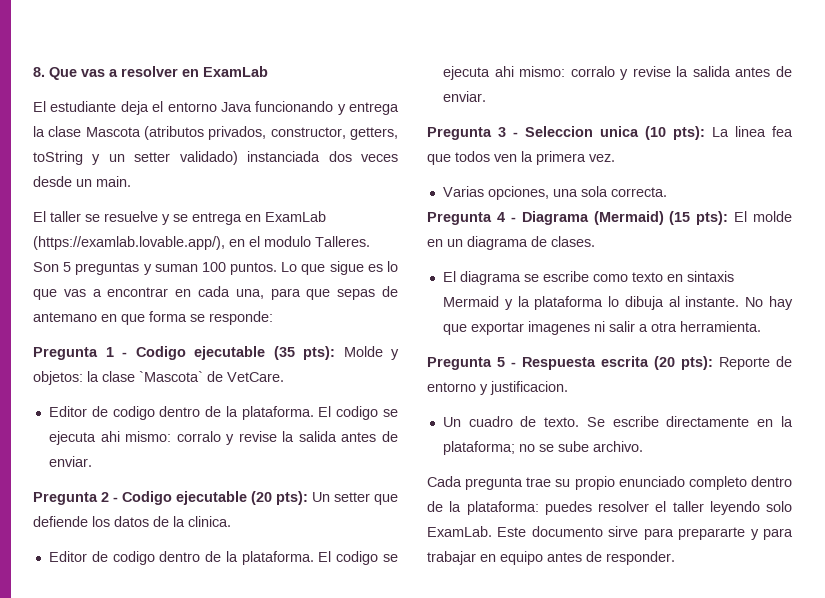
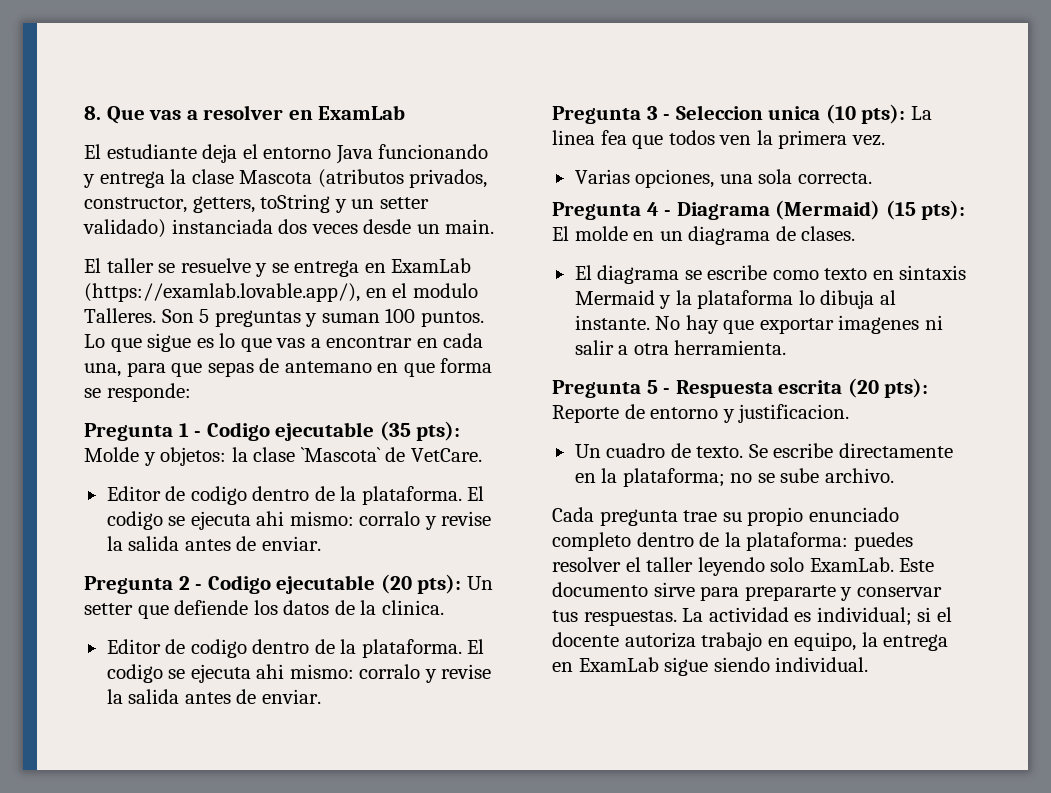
[763,528,793,540] [427,551,675,565] para trabajar en equipo antes de responder. -> [856,587,942,597] [552,607,952,626] [552,632,949,651] [552,657,869,676] conservar tus respuestas. La actividad es individual; si el docente autoriza trabajo en equipo, la entrega en ExamLab sigue siendo individual.

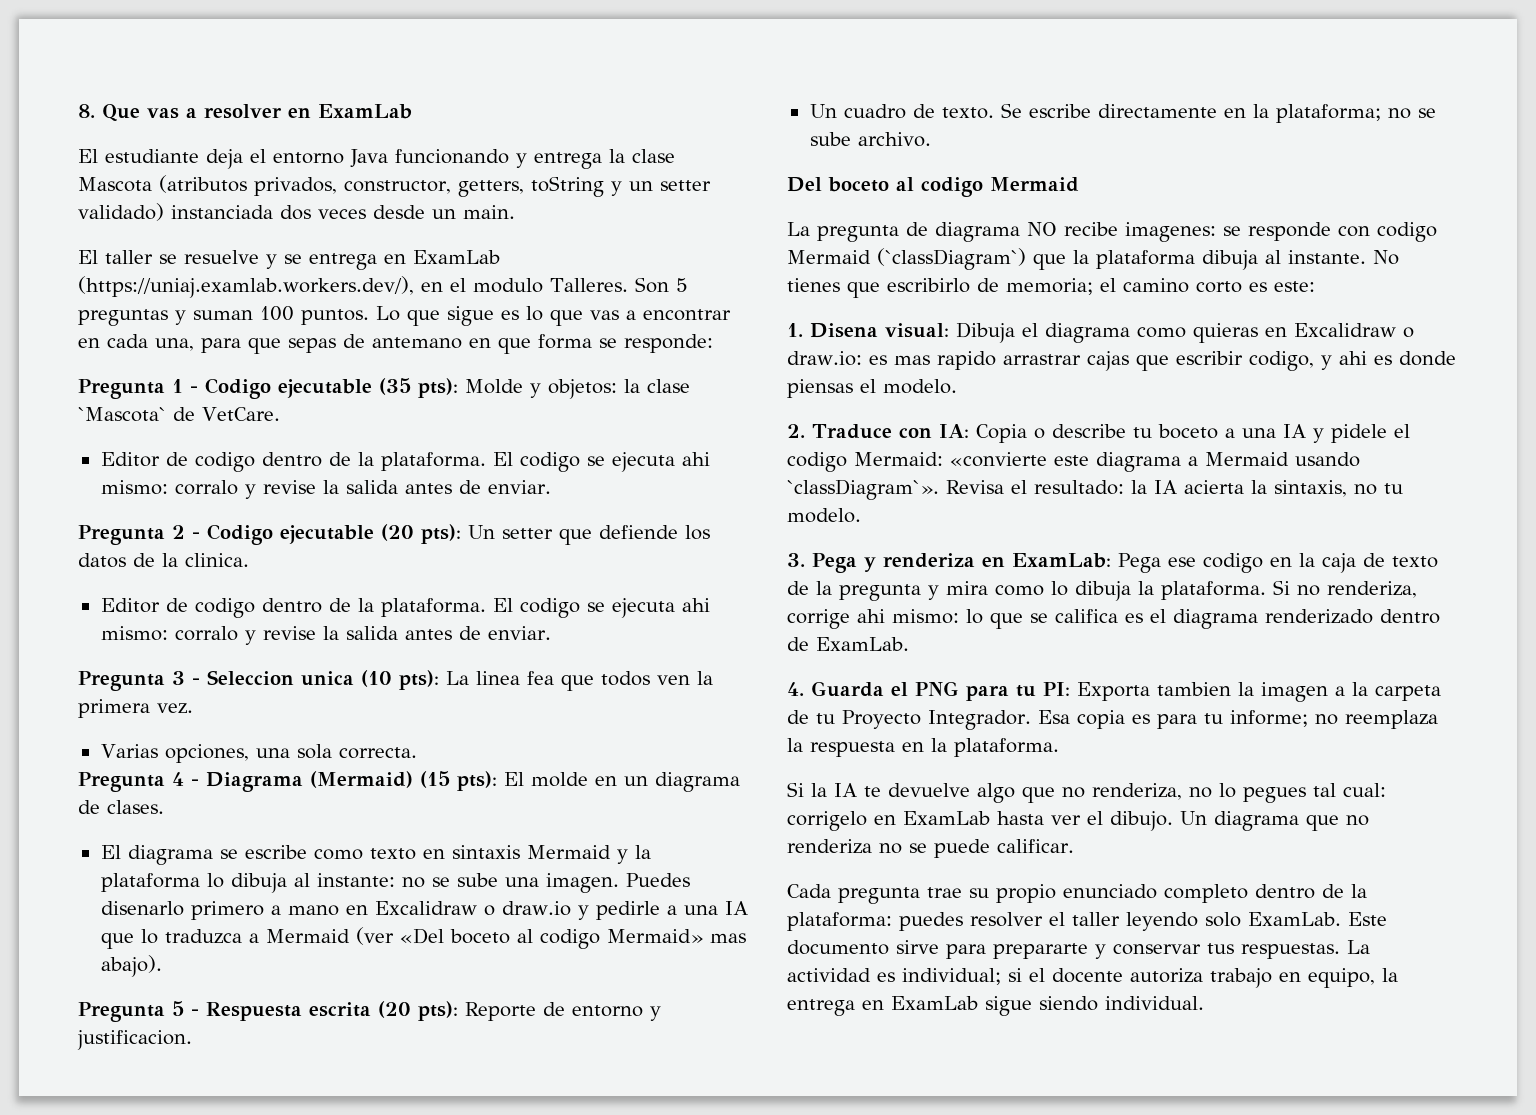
[84,283,360,302] (https://examlab.lovable.app/), -> [78,276,414,298] (https://uniaj.examlab.workers.dev/),
[574,315,943,334] [574,340,787,355] instante. No hay que exportar imagenes ni salir a otra herramienta. -> [316,873,690,893] [100,901,748,920] [100,927,746,949] [100,955,162,977] instante: no se sube una imagen. Puedes disenarlo primero a mano en Excalidraw o draw.io y pedirle a una IA que lo traduzca a Mermaid (ver «Del boceto al codigo Mermaid» mas abajo).
(894, 475) none -> [787,177,1079,197] [787,222,1437,242] [787,248,1399,270] [787,278,1315,298] [787,322,1414,343] [787,351,1456,371] [787,379,957,398] [787,424,1410,443] [787,452,1360,472] [787,479,1403,500] [787,508,861,523] [787,553,1438,573] [787,580,1417,601] [787,609,1440,629] [787,637,909,651] [787,681,1441,702] [787,710,1438,730] [787,738,1059,757] [787,782,1386,803] [787,811,1369,831] [787,839,1074,858] // Del boceto al codigo Mermaid // La pregunta de diagrama NO recibe imagenes: se responde con codigo Mermaid (`classDiagram`) que la plataforma dibuja al instante. No tienes que escribirlo de memoria; el camino corto es este: // 1. Disena visual: Dibuja el diagrama como quieras en Excalidraw o draw.io: es mas rapido arrastrar cajas que escribir codigo, y ahi es donde piensas el modelo. // 2. Traduce con IA: Copia o describe tu boceto a una IA y pidele el codigo Mermaid: «convierte este diagrama a Mermaid usando `classDiagram`». Revisa el resultado: la IA acierta la sintaxis, no tu modelo. // 3. Pega y renderiza en ExamLab: Pega ese codigo en la caja de texto de la pregunta y mira como lo dibuja la plataforma. Si no renderiza, corrige ahi mismo: lo que se califica es el diagrama renderizado dentro de ExamLab. // 4. Guarda el PNG para tu PI: Exporta tambien la imagen a la carpeta de tu Proyecto Integrador. Esa copia es para tu informe; no reemplaza la respuesta en la plataforma. // Si la IA te devuelve algo que no renderiza, no lo pegues tal cual: corrigelo en ExamLab hasta ver el dibujo. Un diagrama que no renderiza no se puede calificar.

